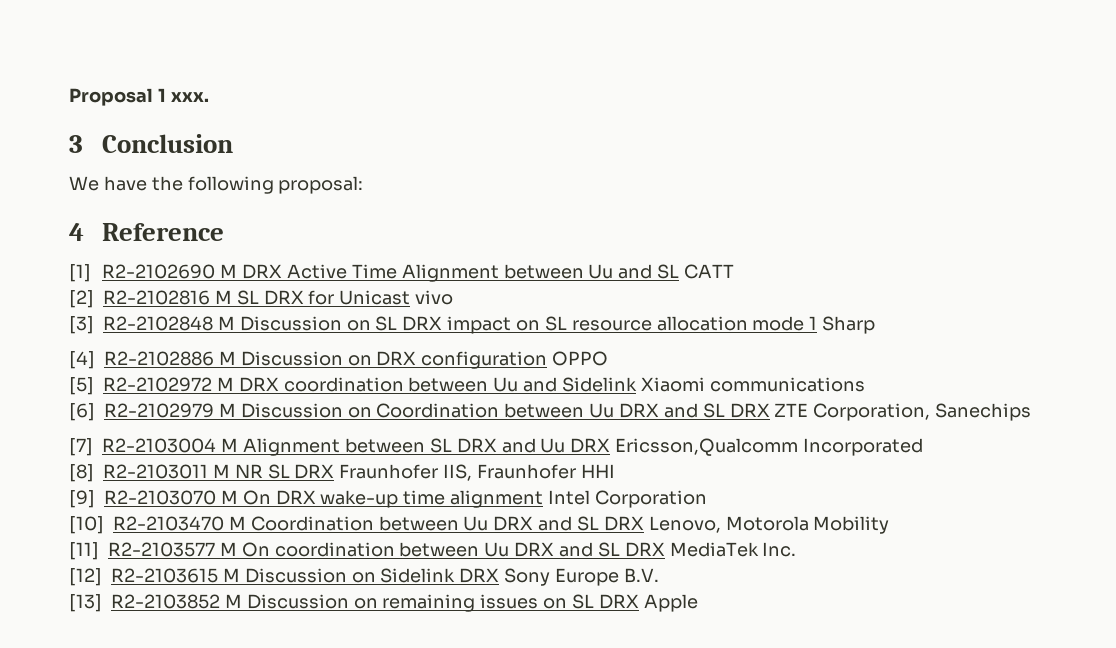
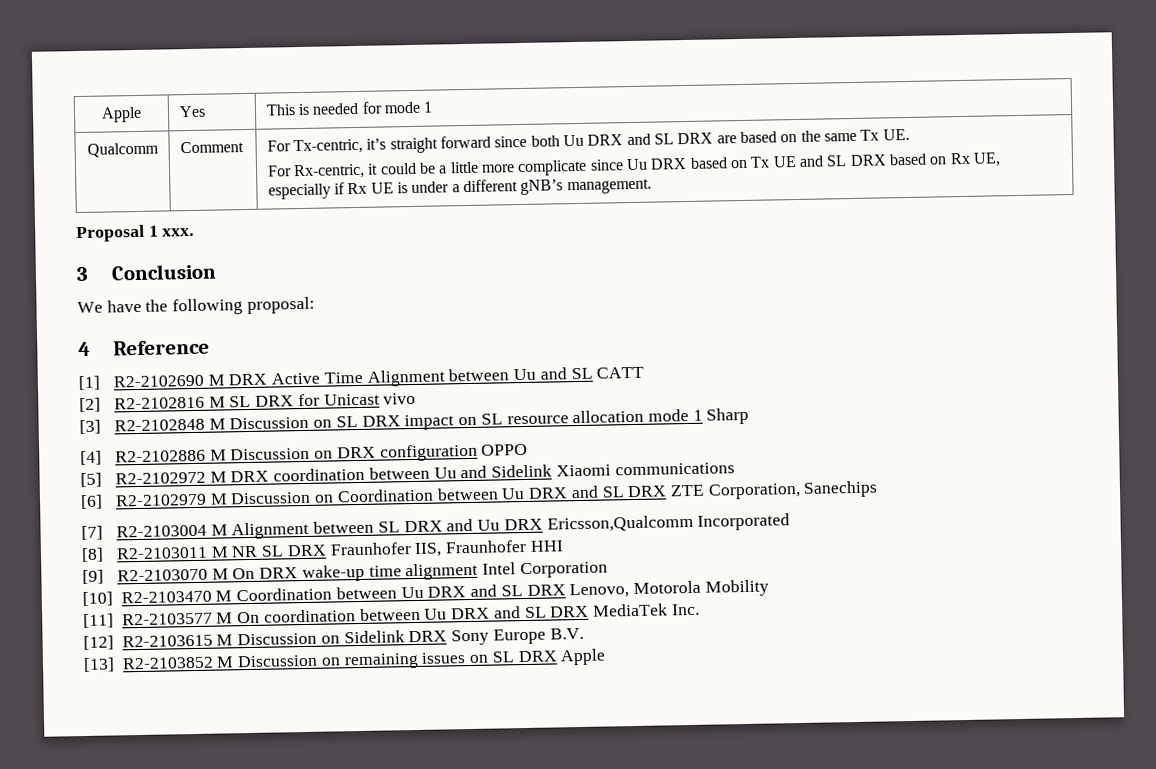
(69, 97) none -> [101,106,142,123] [178,105,206,118] [265,101,434,116] [86,142,159,158] [179,141,244,154] [266,128,910,155] [266,152,1001,180] [267,178,652,200] Apple | Yes | This is needed for mode 1 // Qualcomm | Comment | For Tx-centric, it’s straight forward since both Uu DRX and SL DRX are based on the same Tx UE. // For Rx-centric, it could be a little more complicate since Uu DRX based on Tx UE and SL DRX based on Rx UE, especially if Rx UE is under a different gNB’s management. //

